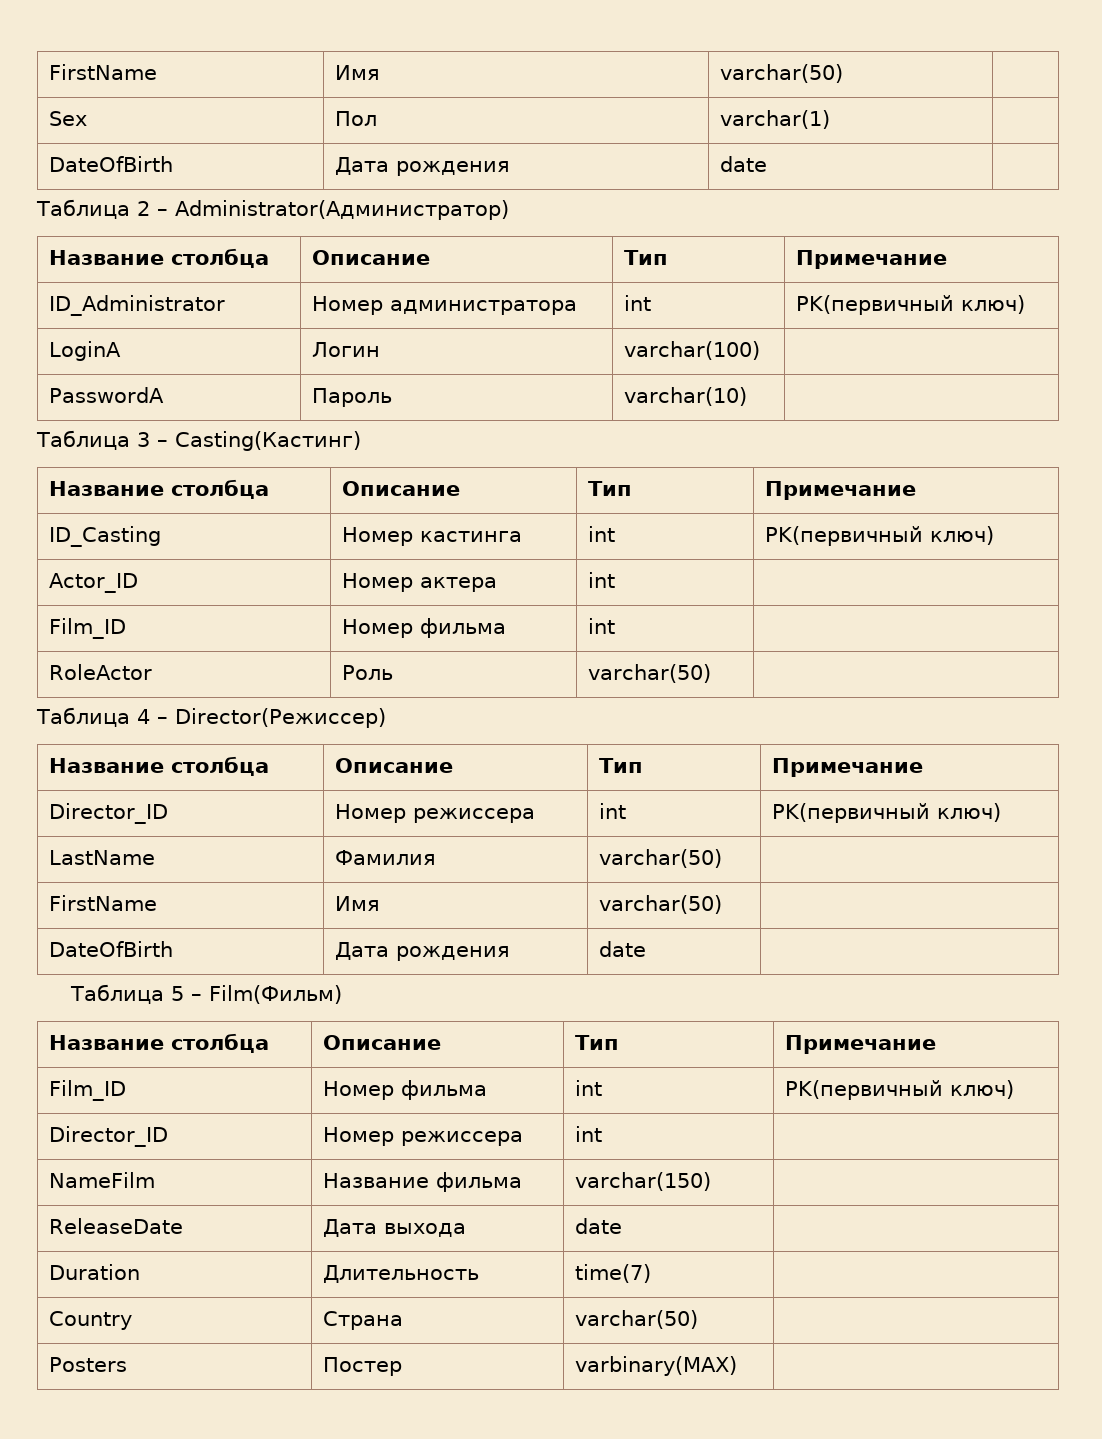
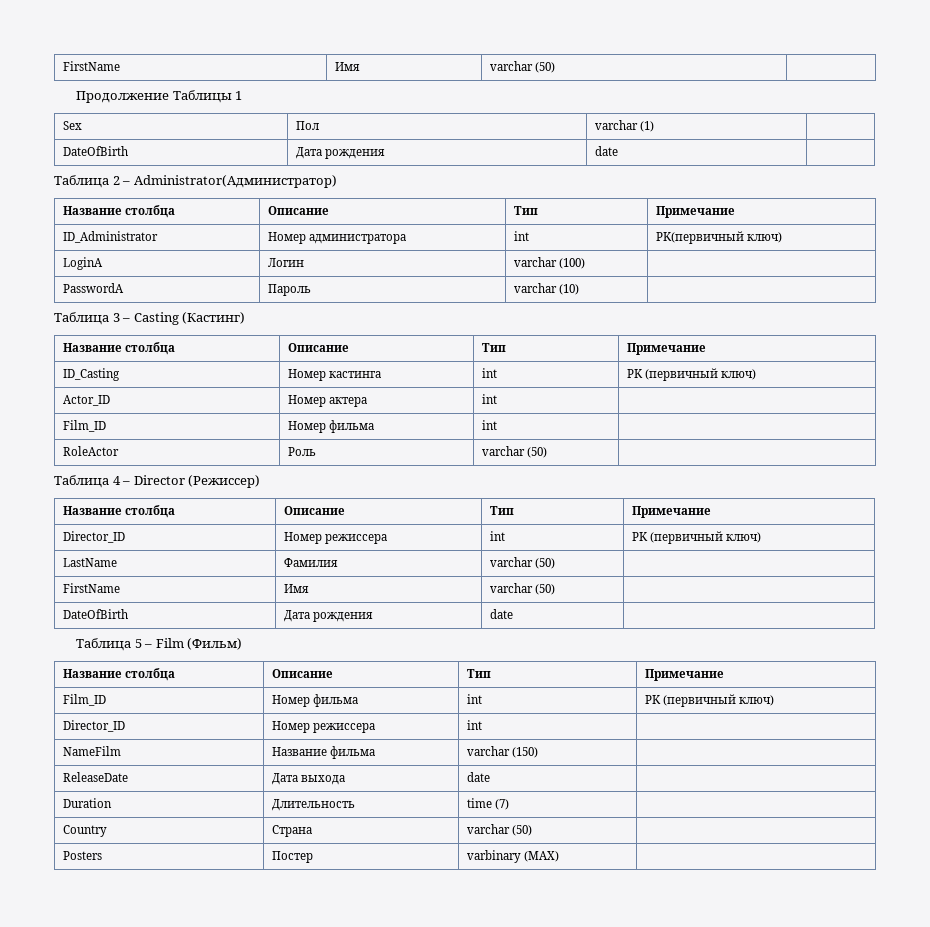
[48,64,157,80] [334,65,380,80] [719,64,843,83] FirstName | Имя | varchar(50) | -> [63,61,121,71] [335,62,361,71] [490,61,556,73] [76,90,243,103] FirstName | Имя | varchar (50) | // Продолжение Таблицы 1
[719,110,830,129] varchar(1) -> [595,120,655,132] varchar (1)
[623,341,760,360] varchar(100) -> [514,257,586,269] varchar (100)
[623,387,747,406] varchar(10) -> [514,283,580,295] varchar (10)
[175,431,361,451] Casting(Кастинг) -> [133,312,246,325] Casting (Кастинг)
[764,526,923,546] PK(первичный -> [627,368,719,381] PK (первичный
[587,664,711,683] varchar(50) -> [482,446,548,458] varchar (50)
[175,708,386,728] Director(Режиссер) -> [133,475,261,488] Director (Режиссер)
[771,803,930,823] PK(первичный -> [632,531,724,544] PK (первичный
[598,849,722,868] [48,895,157,911] [334,896,380,911] [598,895,722,914] varchar(50) | // FirstName | Имя | varchar(50) -> [490,557,556,569] [63,583,121,593] [284,584,310,593] [490,583,556,595] varchar (50) | // FirstName | Имя | varchar (50)
[209,985,343,1004] Film(Фильм) -> [155,638,243,650] Film (Фильм)
[784,1080,943,1100] PK(первичный -> [645,694,737,707] PK (первичный
[574,1172,711,1191] varchar(150) -> [467,746,539,758] varchar (150)
[574,1264,651,1283] time(7) -> [467,798,510,810] time (7)
[574,1310,698,1329] varchar(50) -> [467,824,533,836] varchar (50)
[574,1356,737,1376] varbinary(MAX) -> [467,850,560,863] varbinary (MAX)

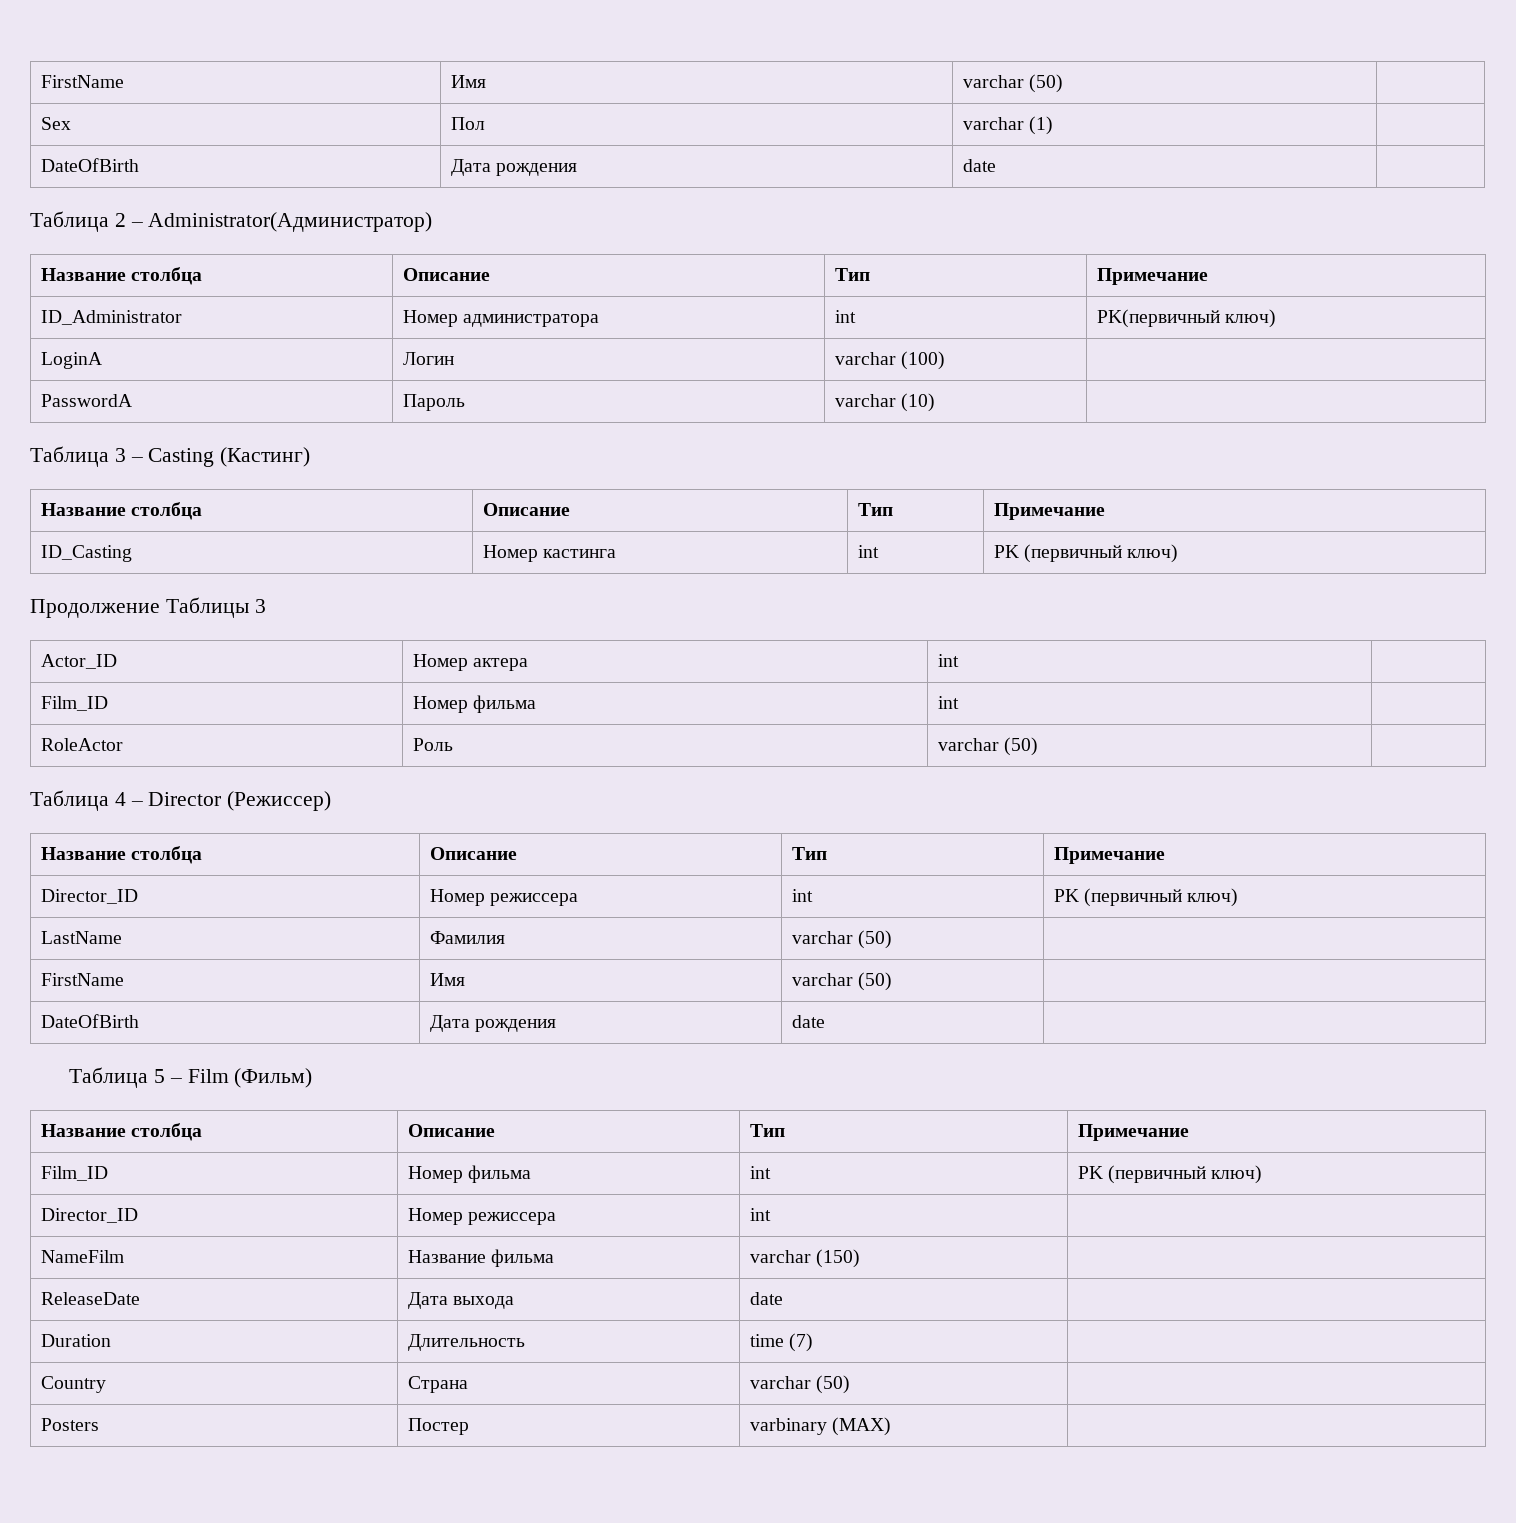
[63,61,121,71] [335,62,361,71] [490,61,556,73] [76,90,243,103] FirstName | Имя | varchar (50) | // Продолжение Таблицы 1 -> [40,75,124,88] [450,75,486,88] [962,74,1063,93] FirstName | Имя | varchar (50) |
(757, 374) none -> [30,597,266,618] // Продолжение Таблицы 3

